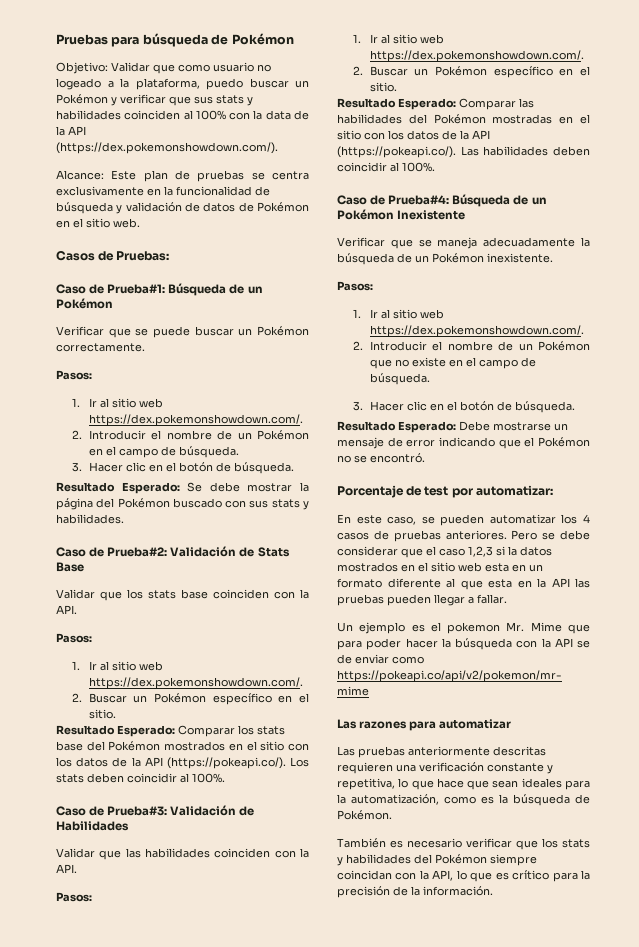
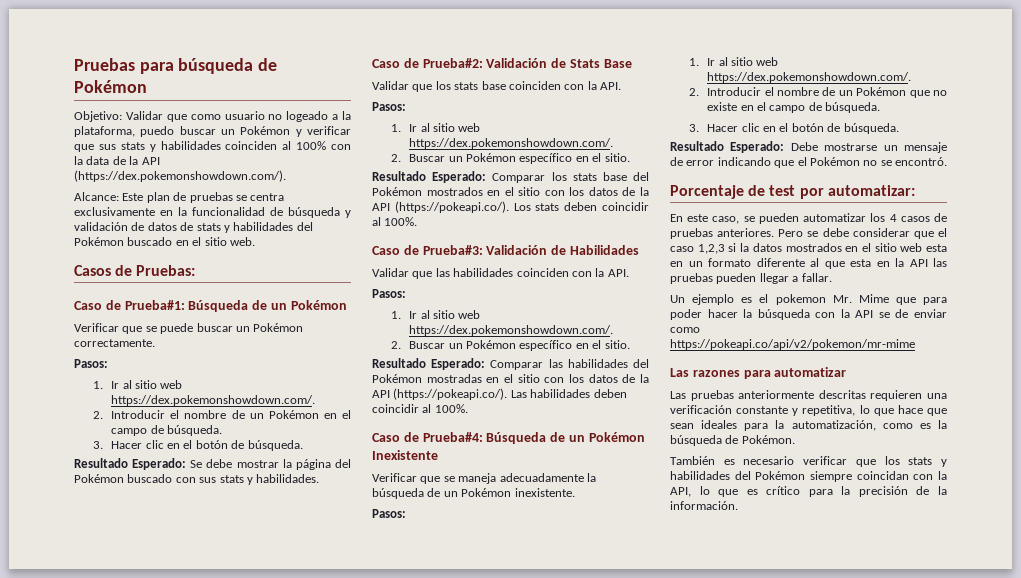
[257,202,309,212] Pokémon -> [196,222,313,233] [74,237,173,246] stats y habilidades del Pokémon buscado

